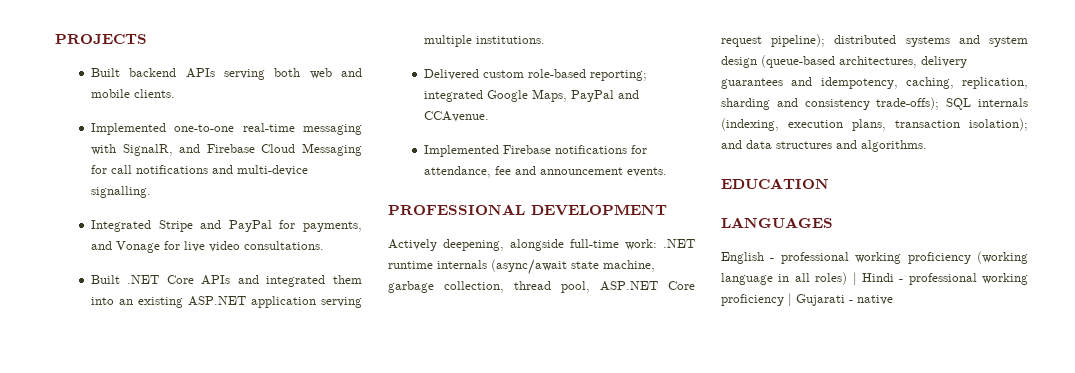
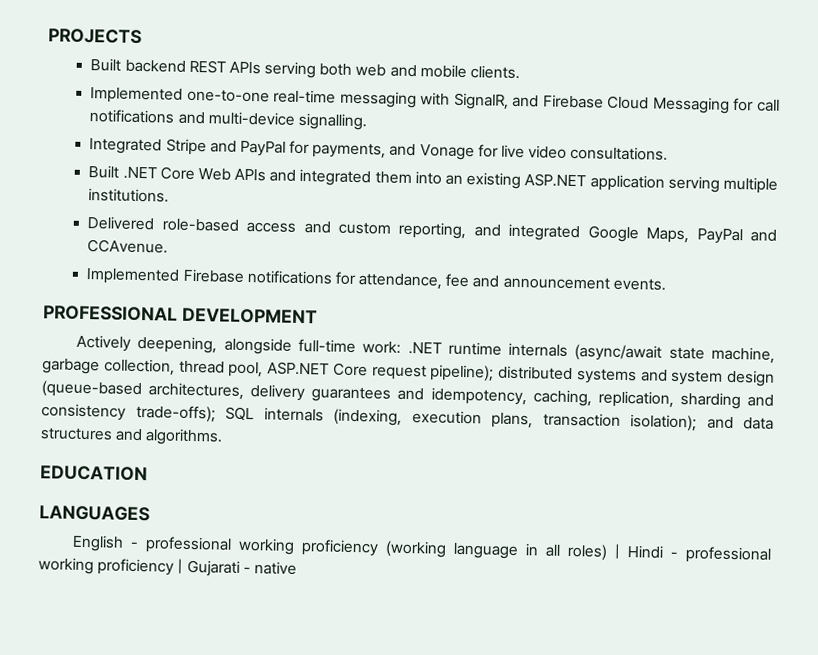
(177, 72) none -> [188,59,226,74] REST
(194, 279) none -> [197,168,231,181] Web
[482,69,647,81] custom role-based reporting; -> [161,218,501,240] role-based access and custom reporting, and

